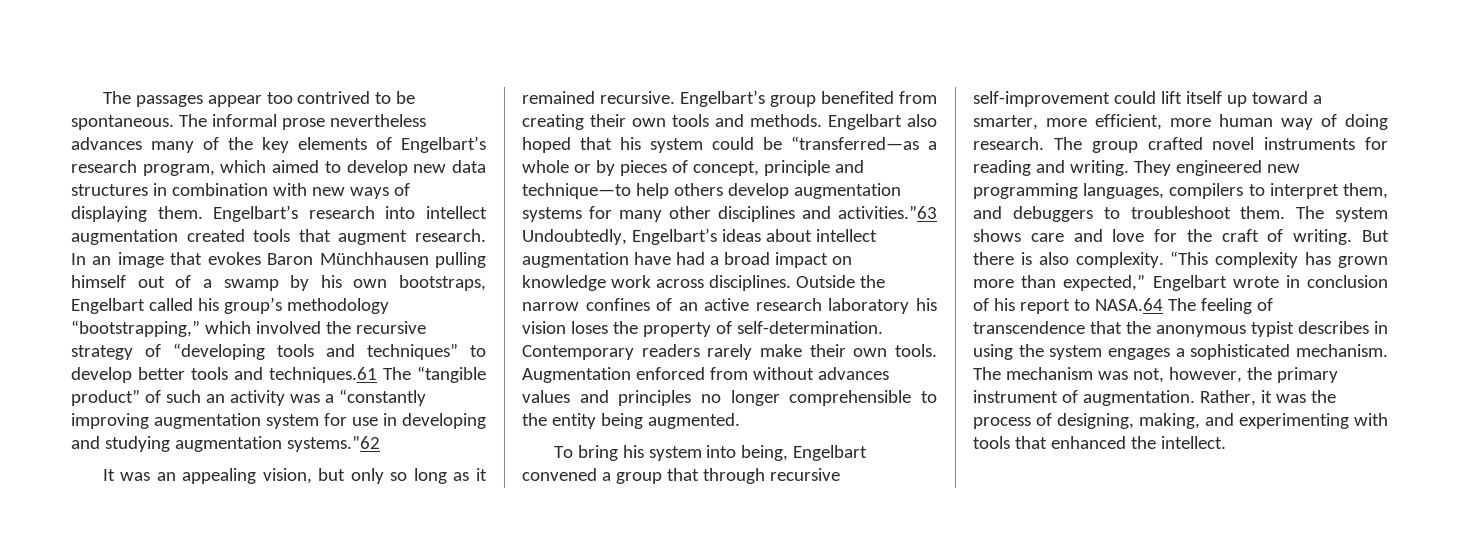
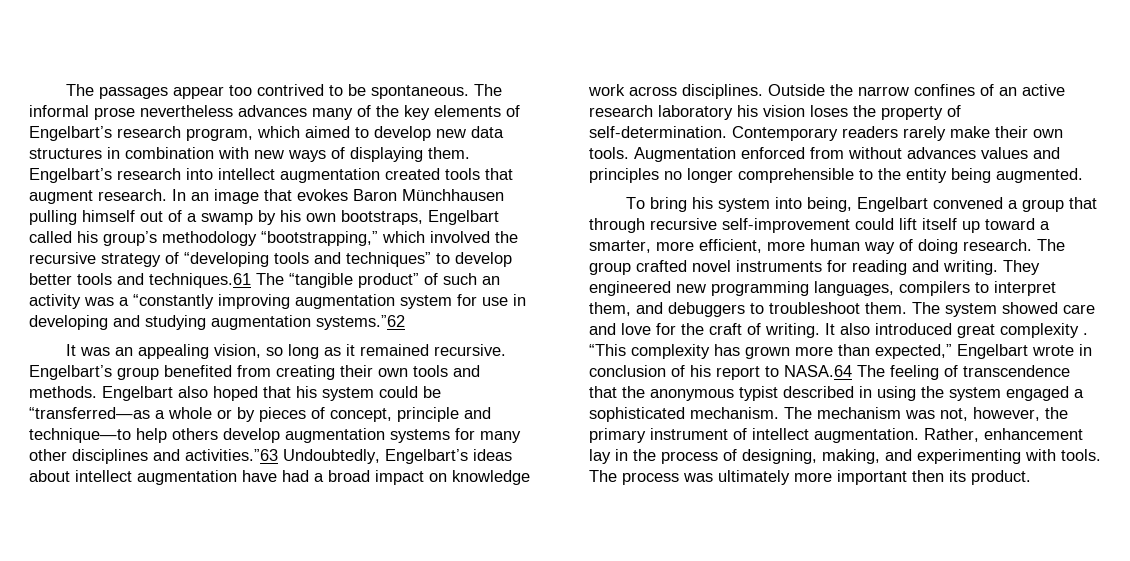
[318,468,384,484] but only -> (262, 351) none
[973,229,1021,242] shows -> [1002,302,1058,314] showed
[1362,230,1389,242] [973,252,1164,268] But there is also complexity. -> [825,323,1088,338] It also introduced great complexity .
[1298,321,1369,334] describes -> [783,386,854,398] described
[1108,348,1170,360] engages -> [1006,386,1069,401] engaged
(1078, 396) none -> [752,428,809,440] intellect
[1260,390,1306,403] it was -> [984,428,1083,440] [589,449,628,464] enhancement lay in
[973,436,1226,449] tools that enhanced the intellect. -> [1061,449,1101,461] [589,470,1031,485] tools. The process was ultimately more important then its product.

